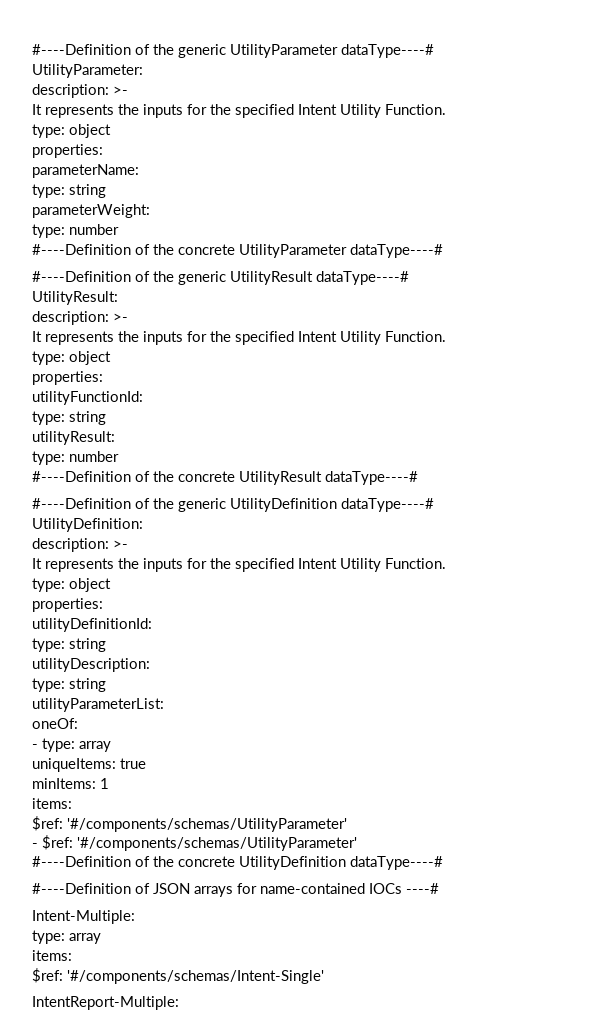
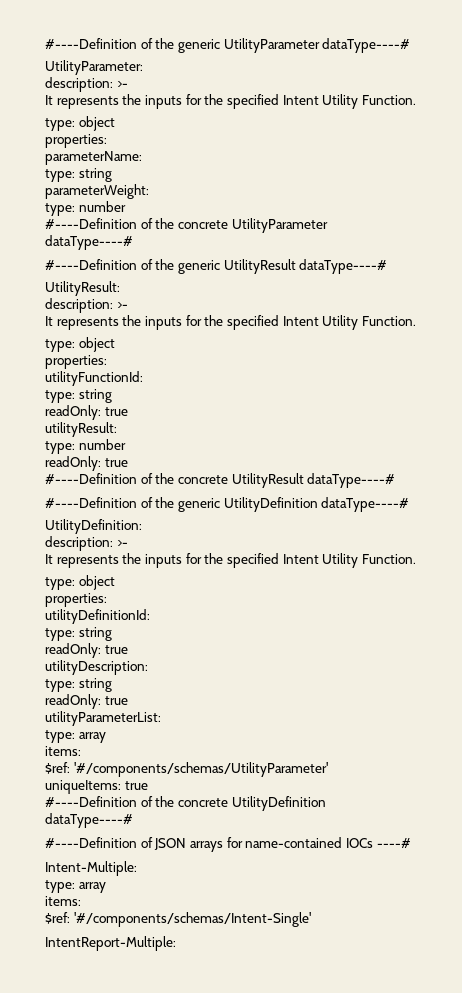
(106, 418) none -> [45,405,128,420] // readOnly: true
(119, 456) none -> [45,456,128,471] // readOnly: true
(106, 645) none -> [45,643,128,658] // readOnly: true
(106, 685) none -> [45,694,128,709] // readOnly: true
[32,718,78,729] [32,738,111,752] [32,758,146,772] [32,778,109,789] oneOf: // - type: array // uniqueItems: true // minItems: 1 -> [45,730,106,743] type: array
[32,835,357,851] - $ref: '#/components/schemas/UtilityParameter' -> [45,780,148,794] uniqueItems: true

